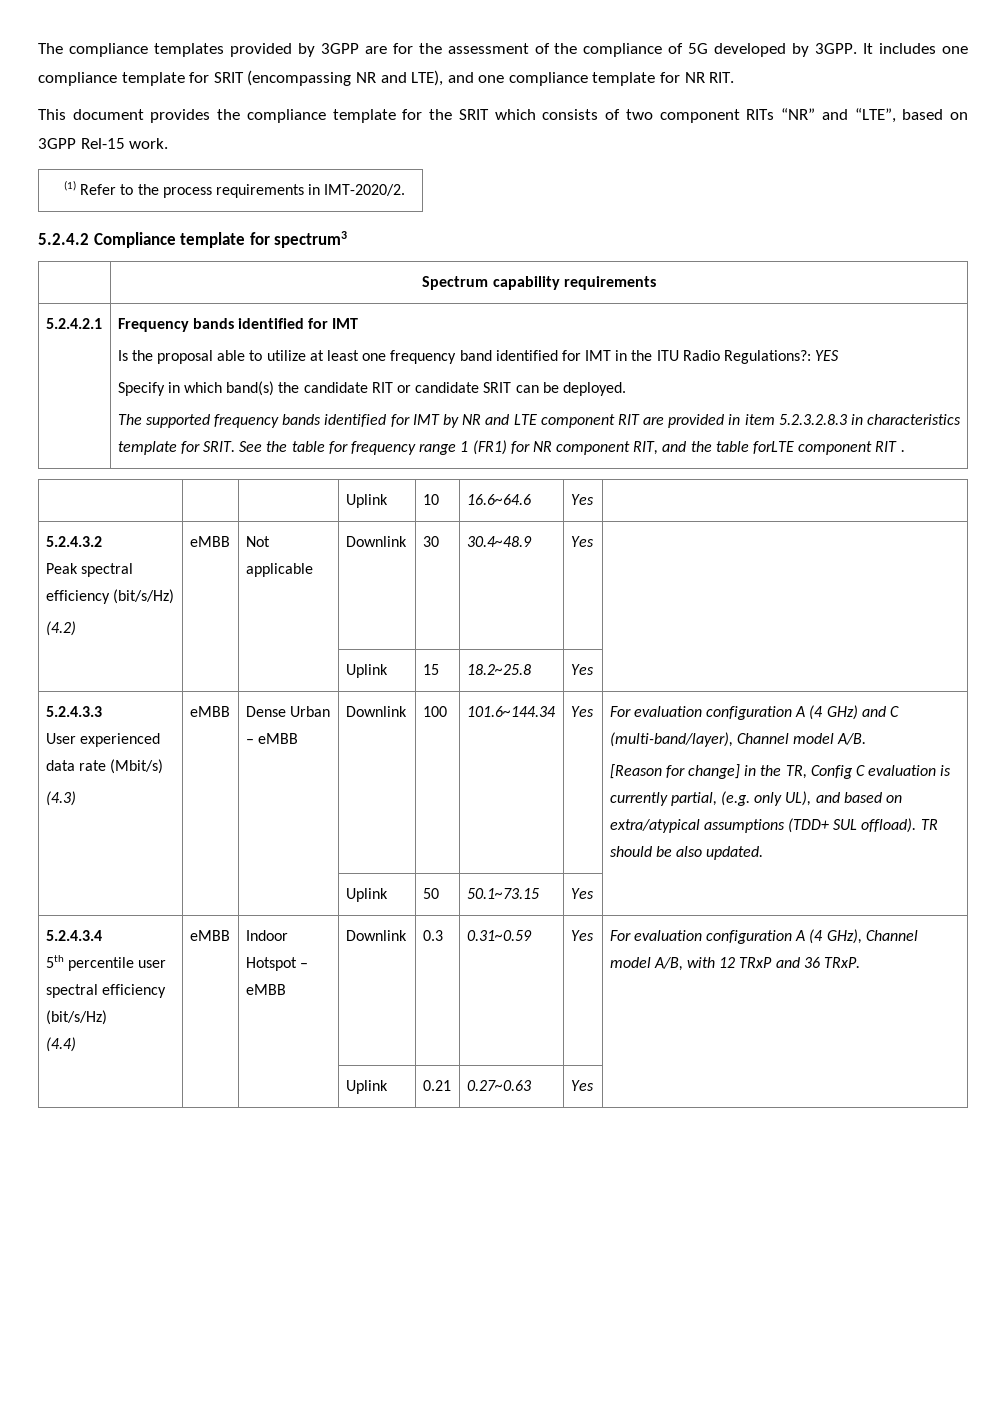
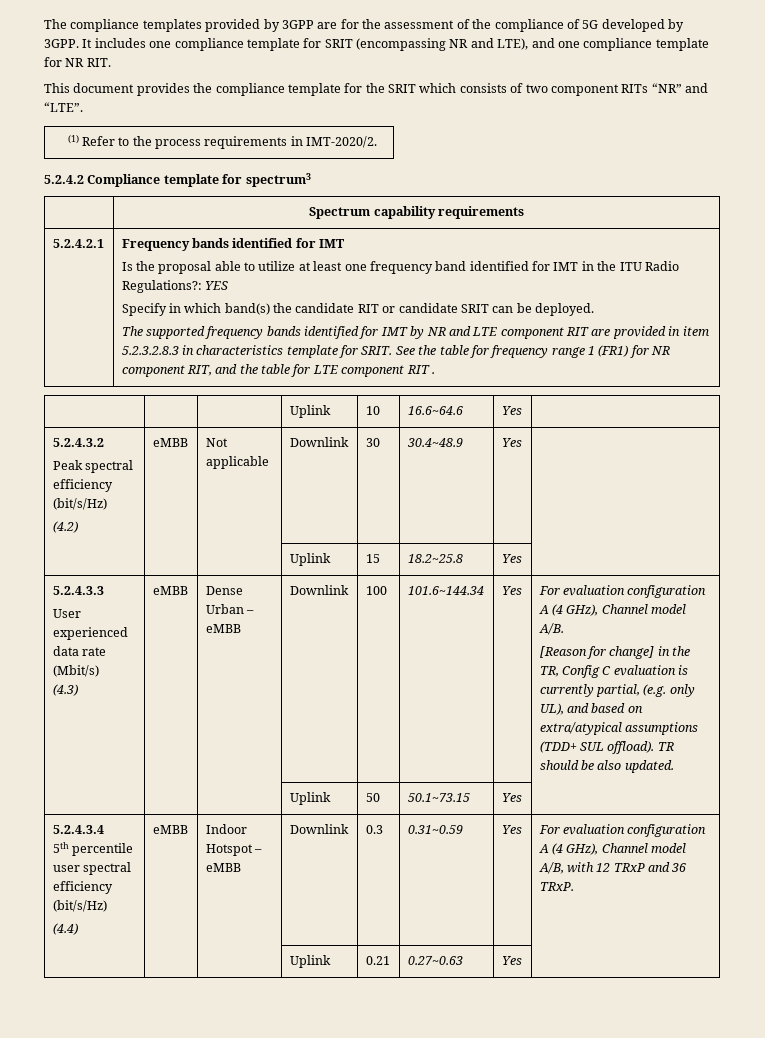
[854,108,968,123] [38,138,169,149] “LTE”, based on 3GPP Rel-15 work. -> [44,102,83,112] “LTE”.
[753,441,795,454] forLTE -> [291,364,338,377] for LTE
[826,705,899,720] [609,732,733,747] GHz) and C (multi-band/layer), -> [566,604,599,616] GHz),

